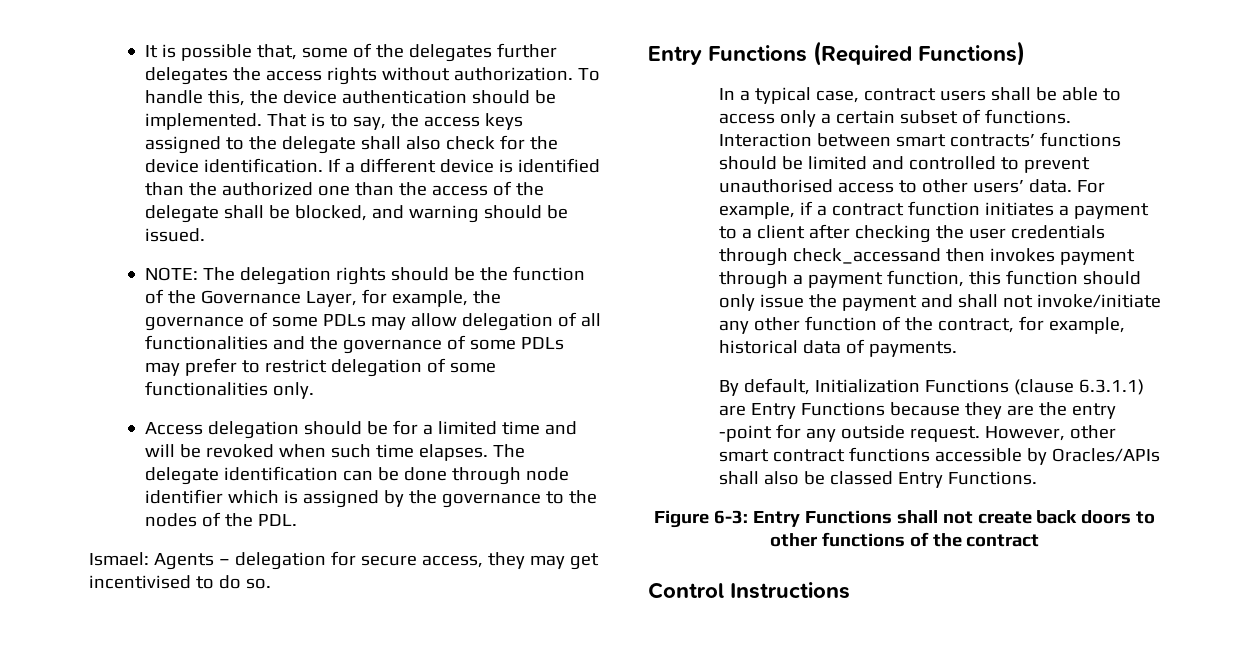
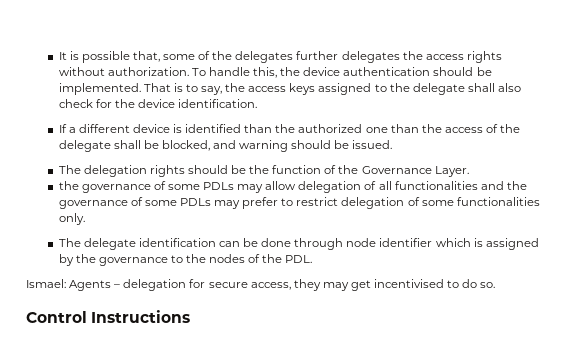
(323, 165) none -> (258, 103) //
[144,267,198,281] NOTE: -> (393, 144) none
[305,289,468,307] Layer, for example, -> [434,166,469,177] Layer. //
[144,420,577,439] [144,444,488,461] Access delegation should be for a limited time and will be revoked when such time elapses. -> (85, 219) none
[648,41,1025,66] [718,87,1121,104] [718,109,1071,127] [718,132,1121,147] [718,156,1090,173] [718,179,1105,193] [718,201,1149,219] [718,224,1105,243] [718,248,1135,266] [718,270,1141,289] [718,294,1161,311] [718,316,1125,334] [718,339,957,357] [718,378,1144,396] [718,402,1116,419] [718,424,1116,442] [718,447,1160,465] [718,471,1037,488] [653,510,1156,528] [769,532,1040,547] // Entry Functions (Required Functions) // In a typical case, contract users shall be able to access only a certain subset of functions. Interaction between smart contracts’ functions should be limited and controlled to prevent unauthorised access to other users’ data. For example, if a contract function initiates a payment to a client after checking the user credentials through check_accessand then invokes payment through a payment function, this function should only issue the payment and shall not invoke/initiate any other function of the contract, for example, historical data of payments. // By default, Initialization Functions (clause 6.3.1.1) are Entry Functions because they are the entry -point for any outside request. However, other smart contract functions accessible by Oracles/APIs shall also be classed Entry Functions. // Figure 6-3: Entry Functions shall not create back doors to other functions of the contract -> (496, 285) none

